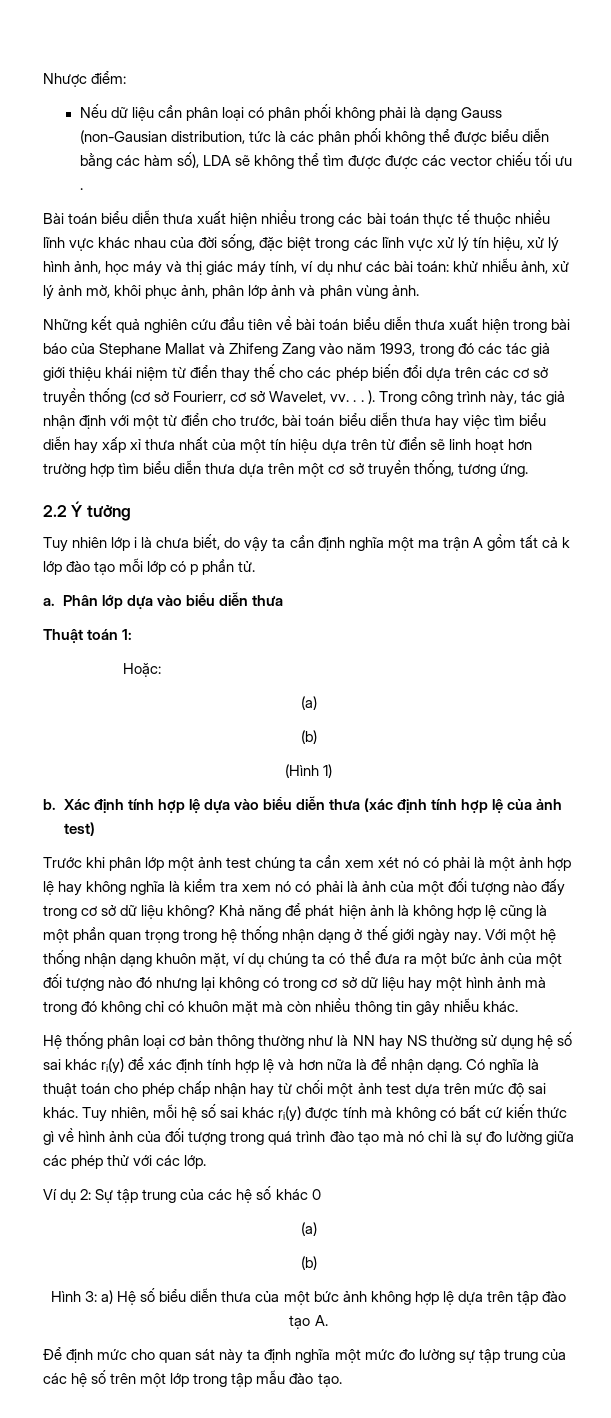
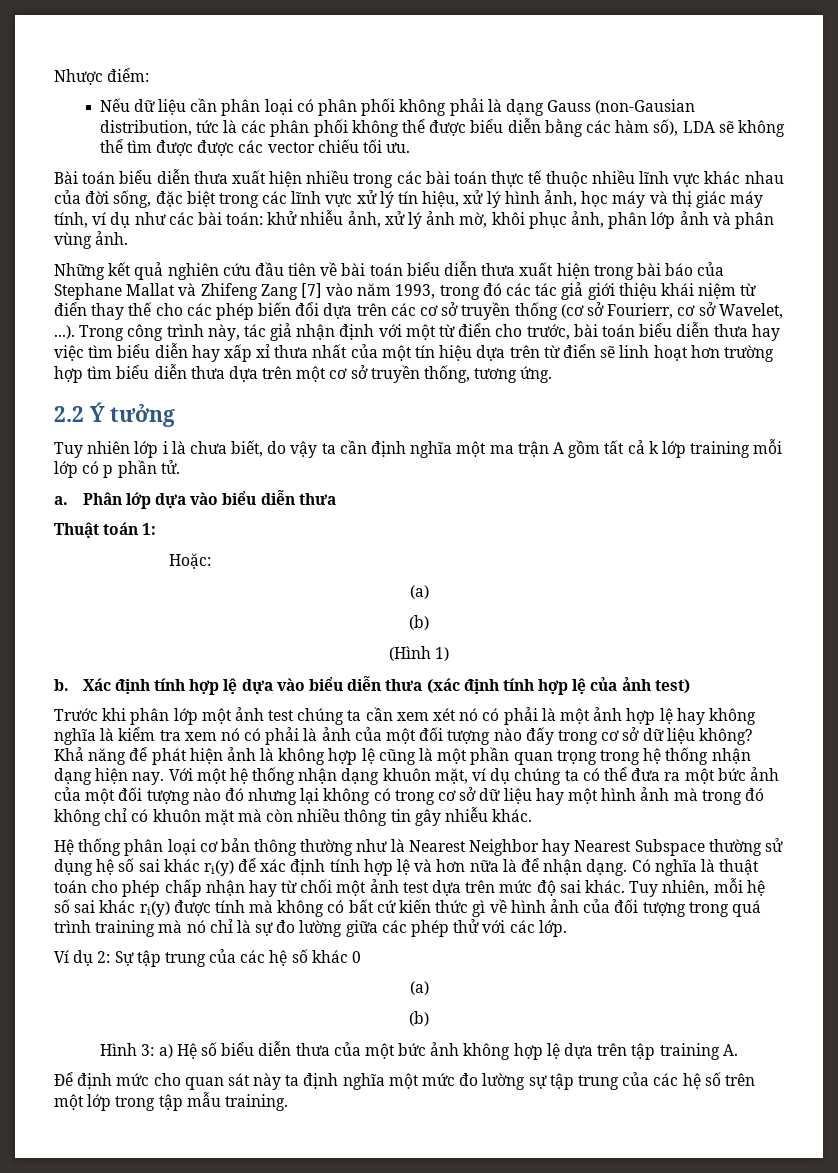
[555,156,573,166] [79,188,83,190] ưu . -> [386,142,411,153] ưu.
(316, 350) none -> [300,283,322,298] [7]
[330,390,375,404] vv. . . ). -> [54,325,75,339] ...).
[66,561,116,575] đào tạo -> [690,441,751,458] training
[354,926,450,944] ở thế giới ngày -> [95,768,129,784] hiện
[352,1035,427,1050] NN hay NS -> [408,839,705,856] Nearest Neighbor hay Nearest Subspace
[329,1131,379,1145] đào tạo -> [95,920,156,937] training
[541,1291,566,1302] [289,1315,311,1329] đào tạo -> [659,1043,720,1060] training
[289,1373,342,1387] đào tạo. -> [224,1094,288,1111] training.

